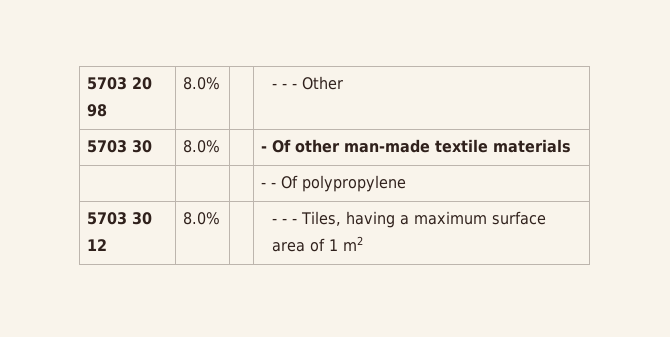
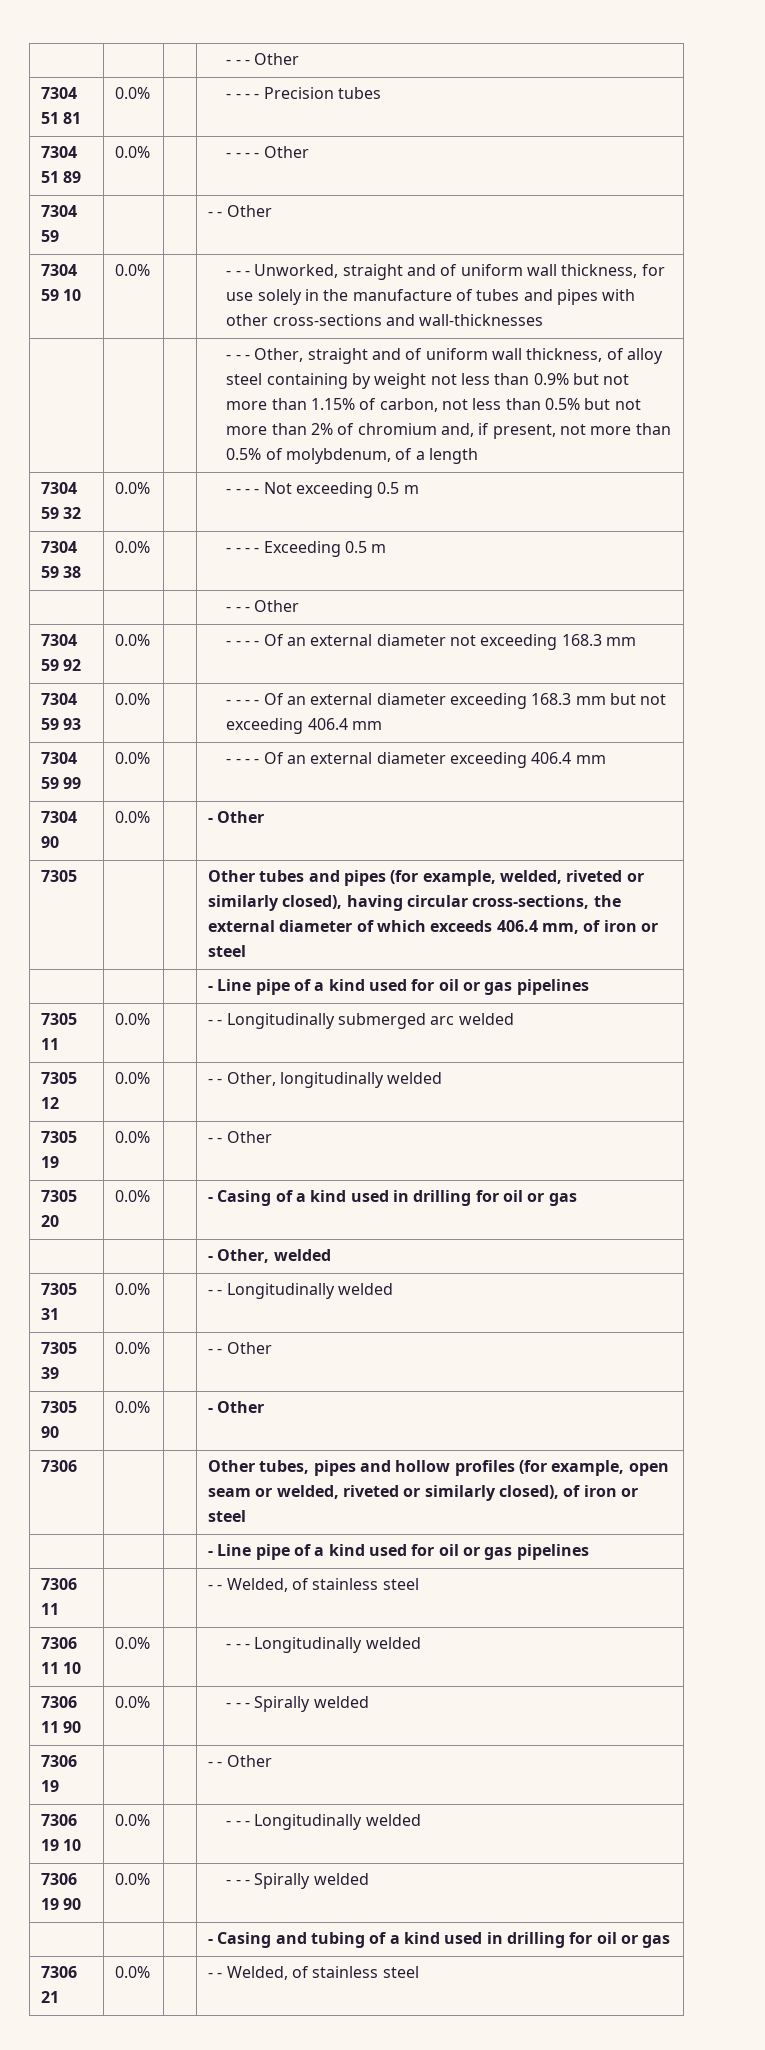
[86,77,152,90] [86,104,107,117] [182,77,220,90] [272,76,344,90] [86,140,152,153] [182,140,220,153] [260,139,571,153] [260,175,406,192] [86,212,152,225] [86,239,107,251] [182,212,220,225] [272,211,547,228] [272,236,364,252] 5703 20 98 | 8.0% | | - - - Other // 5703 30 | 8.0% | | - Of other man-made textile materials // | | | - - Of polypropylene // 5703 30 12 | 8.0% | | - - - Tiles, having a maximum surface area of 1 m2 -> [226,53,300,65] [41,87,78,99] [41,112,82,124] [115,87,151,99] [226,87,382,99] [41,146,78,158] [41,171,82,183] [115,146,151,158] [226,146,309,158] [41,205,78,217] [41,230,60,242] [208,205,272,217] [41,264,78,276] [41,289,82,301] [115,264,151,276] [226,264,665,280] [226,289,636,305] [226,314,544,326] [226,348,663,364] [226,373,630,389] [226,398,641,412] [226,423,671,439] [226,448,479,464] [41,482,78,494] [41,507,82,519] [115,482,151,494] [226,482,419,498] [41,541,78,553] [41,566,82,578] [115,541,151,553] [226,541,387,557] [226,600,300,612] [41,634,78,646] [41,659,82,671] [115,634,151,646] [226,634,636,650] [41,693,78,705] [41,718,82,730] [115,693,151,705] [226,693,667,709] [226,718,383,734] [41,752,78,764] [41,777,82,789] [115,752,151,764] [226,752,606,768] [41,811,78,823] [41,836,60,848] [115,811,151,823] [208,811,265,823] [41,870,78,882] [208,870,644,886] [208,895,621,911] [208,920,658,934] [208,945,247,957] [208,979,589,995] [41,1013,78,1025] [41,1038,60,1050] [115,1013,151,1025] [208,1013,514,1029] [41,1072,78,1084] [41,1097,60,1109] [115,1072,151,1084] [208,1072,443,1088] [41,1131,78,1143] [41,1156,60,1168] [115,1131,151,1143] [208,1131,272,1143] [41,1190,78,1202] [41,1215,60,1227] [115,1190,151,1202] [208,1190,577,1206] [208,1249,331,1263] [41,1283,78,1295] [41,1308,60,1320] [115,1283,151,1295] [208,1283,394,1299] [41,1342,78,1354] [41,1367,60,1379] [115,1342,151,1354] [208,1342,272,1354] [41,1401,78,1413] [41,1426,60,1438] [115,1401,151,1413] [208,1401,265,1413] [41,1460,78,1472] [208,1460,669,1476] [208,1485,638,1501] [208,1510,247,1522] [208,1544,589,1560] [41,1578,78,1590] [41,1603,60,1615] [208,1578,419,1592] [41,1637,78,1649] [41,1662,82,1674] [115,1637,151,1649] [226,1637,421,1653] [41,1696,78,1708] [41,1721,82,1733] [115,1696,151,1708] [226,1696,369,1712] [41,1755,78,1767] [41,1780,60,1792] [208,1755,272,1767] [41,1814,78,1826] [41,1839,82,1851] [115,1814,151,1826] [226,1814,421,1830] [41,1873,78,1885] [41,1898,82,1910] [115,1873,151,1885] [226,1873,369,1889] [208,1932,671,1948] [41,1966,78,1978] [41,1991,60,2003] [115,1966,151,1978] [208,1966,419,1980] | | | - - - Other // 7304 51 81 | 0.0% | | - - - - Precision tubes // 7304 51 89 | 0.0% | | - - - - Other // 7304 59 | | | - - Other // 7304 59 10 | 0.0% | | - - - Unworked, straight and of uniform wall thickness, for use solely in the manufacture of tubes and pipes with other cross-sections and wall-thicknesses // | | | - - - Other, straight and of uniform wall thickness, of alloy steel containing by weight not less than 0.9% but not more than 1.15% of carbon, not less than 0.5% but not more than 2% of chromium and, if present, not more than 0.5% of molybdenum, of a length // 7304 59 32 | 0.0% | | - - - - Not exceeding 0.5 m // 7304 59 38 | 0.0% | | - - - - Exceeding 0.5 m // | | | - - - Other // 7304 59 92 | 0.0% | | - - - - Of an external diameter not exceeding 168.3 mm // 7304 59 93 | 0.0% | | - - - - Of an external diameter exceeding 168.3 mm but not exceeding 406.4 mm // 7304 59 99 | 0.0% | | - - - - Of an external diameter exceeding 406.4 mm // 7304 90 | 0.0% | | - Other // 7305 | | | Other tubes and pipes (for example, welded, riveted or similarly closed), having circular cross-sections, the external diameter of which exceeds 406.4 mm, of iron or steel // | | | - Line pipe of a kind used for oil or gas pipelines // 7305 11 | 0.0% | | - - Longitudinally submerged arc welded // 7305 12 | 0.0% | | - - Other, longitudinally welded // 7305 19 | 0.0% | | - - Other // 7305 20 | 0.0% | | - Casing of a kind used in drilling for oil or gas // | | | - Other, welded // 7305 31 | 0.0% | | - - Longitudinally welded // 7305 39 | 0.0% | | - - Other // 7305 90 | 0.0% | | - Other // 7306 | | | Other tubes, pipes and hollow profiles (for example, open seam or welded, riveted or similarly closed), of iron or steel // | | | - Line pipe of a kind used for oil or gas pipelines // 7306 11 | | | - - Welded, of stainless steel // 7306 11 10 | 0.0% | | - - - Longitudinally welded // 7306 11 90 | 0.0% | | - - - Spirally welded // 7306 19 | | | - - Other // 7306 19 10 | 0.0% | | - - - Longitudinally welded // 7306 19 90 | 0.0% | | - - - Spirally welded // | | | - Casing and tubing of a kind used in drilling for oil or gas // 7306 21 | 0.0% | | - - Welded, of stainless steel

